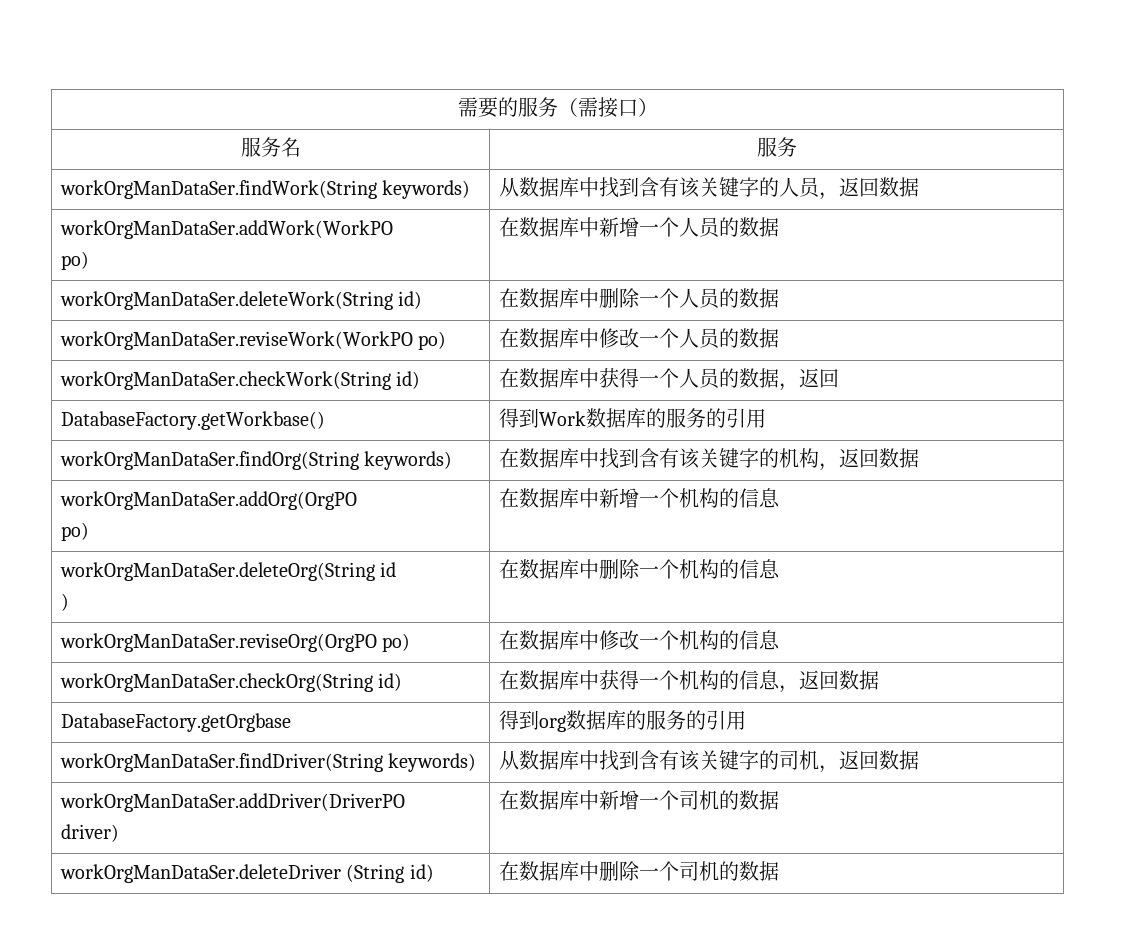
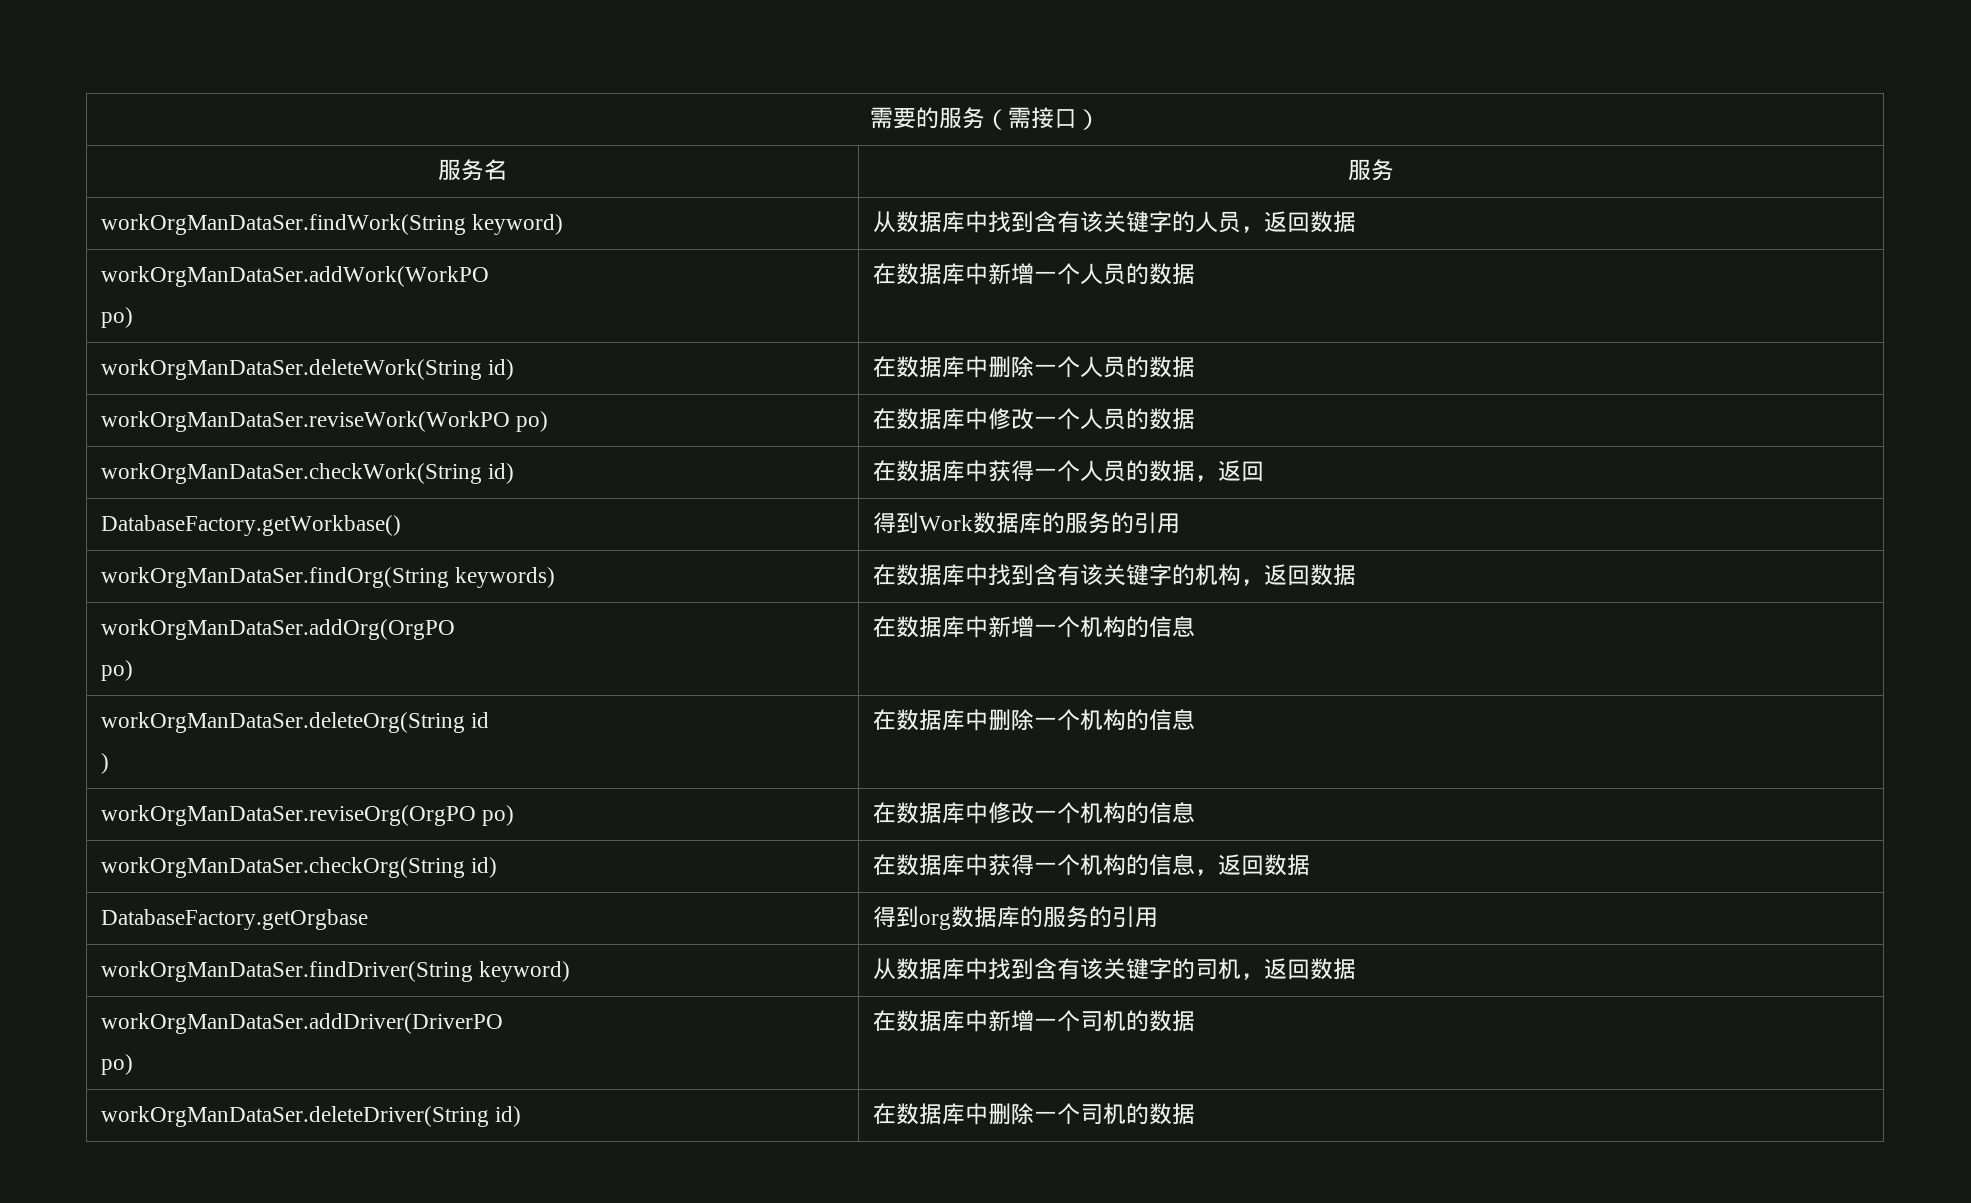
[382,180,471,199] keywords) -> [471,214,563,235] keyword)
[388,753,477,772] keywords) -> [478,961,570,982] keyword)
[61,824,120,842] driver) -> [100,1054,133,1075] po)
[60,864,405,883] workOrgManDataSer.deleteDriver (String -> [100,1106,489,1127] workOrgManDataSer.deleteDriver(String

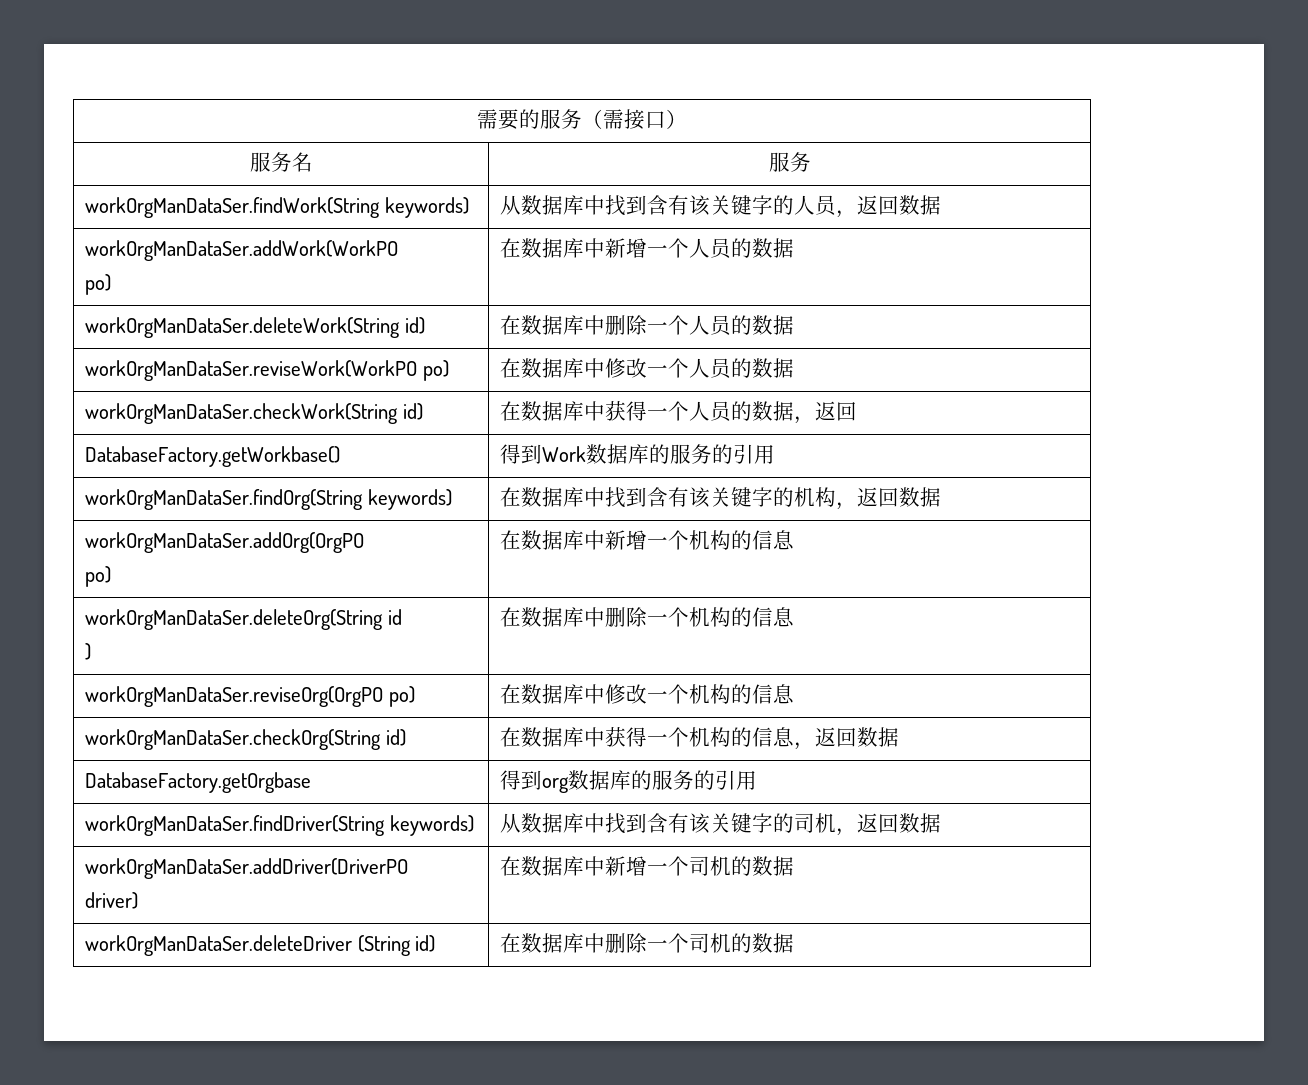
[471,214,563,235] keyword) -> [384,197,469,218] keywords)
[478,961,570,982] keyword) -> [389,815,474,836] keywords)
[100,1054,133,1075] po) -> [85,892,139,909] driver)
[100,1106,489,1127] workOrgManDataSer.deleteDriver(String -> [85,935,411,956] workOrgManDataSer.deleteDriver (String

